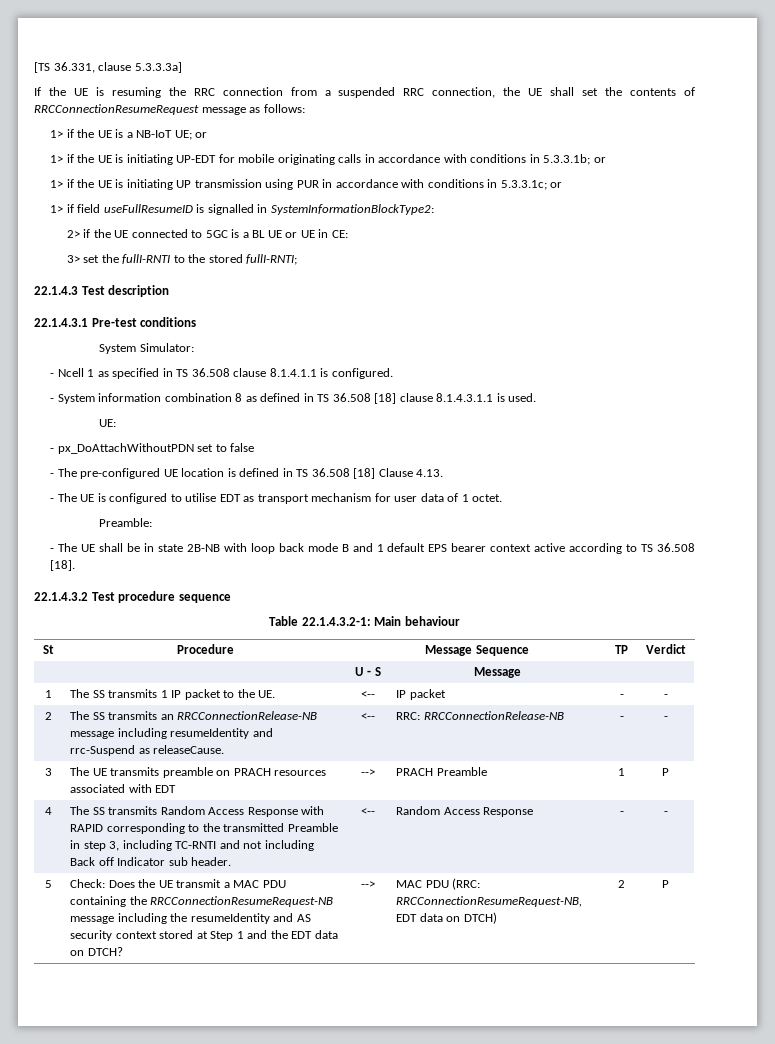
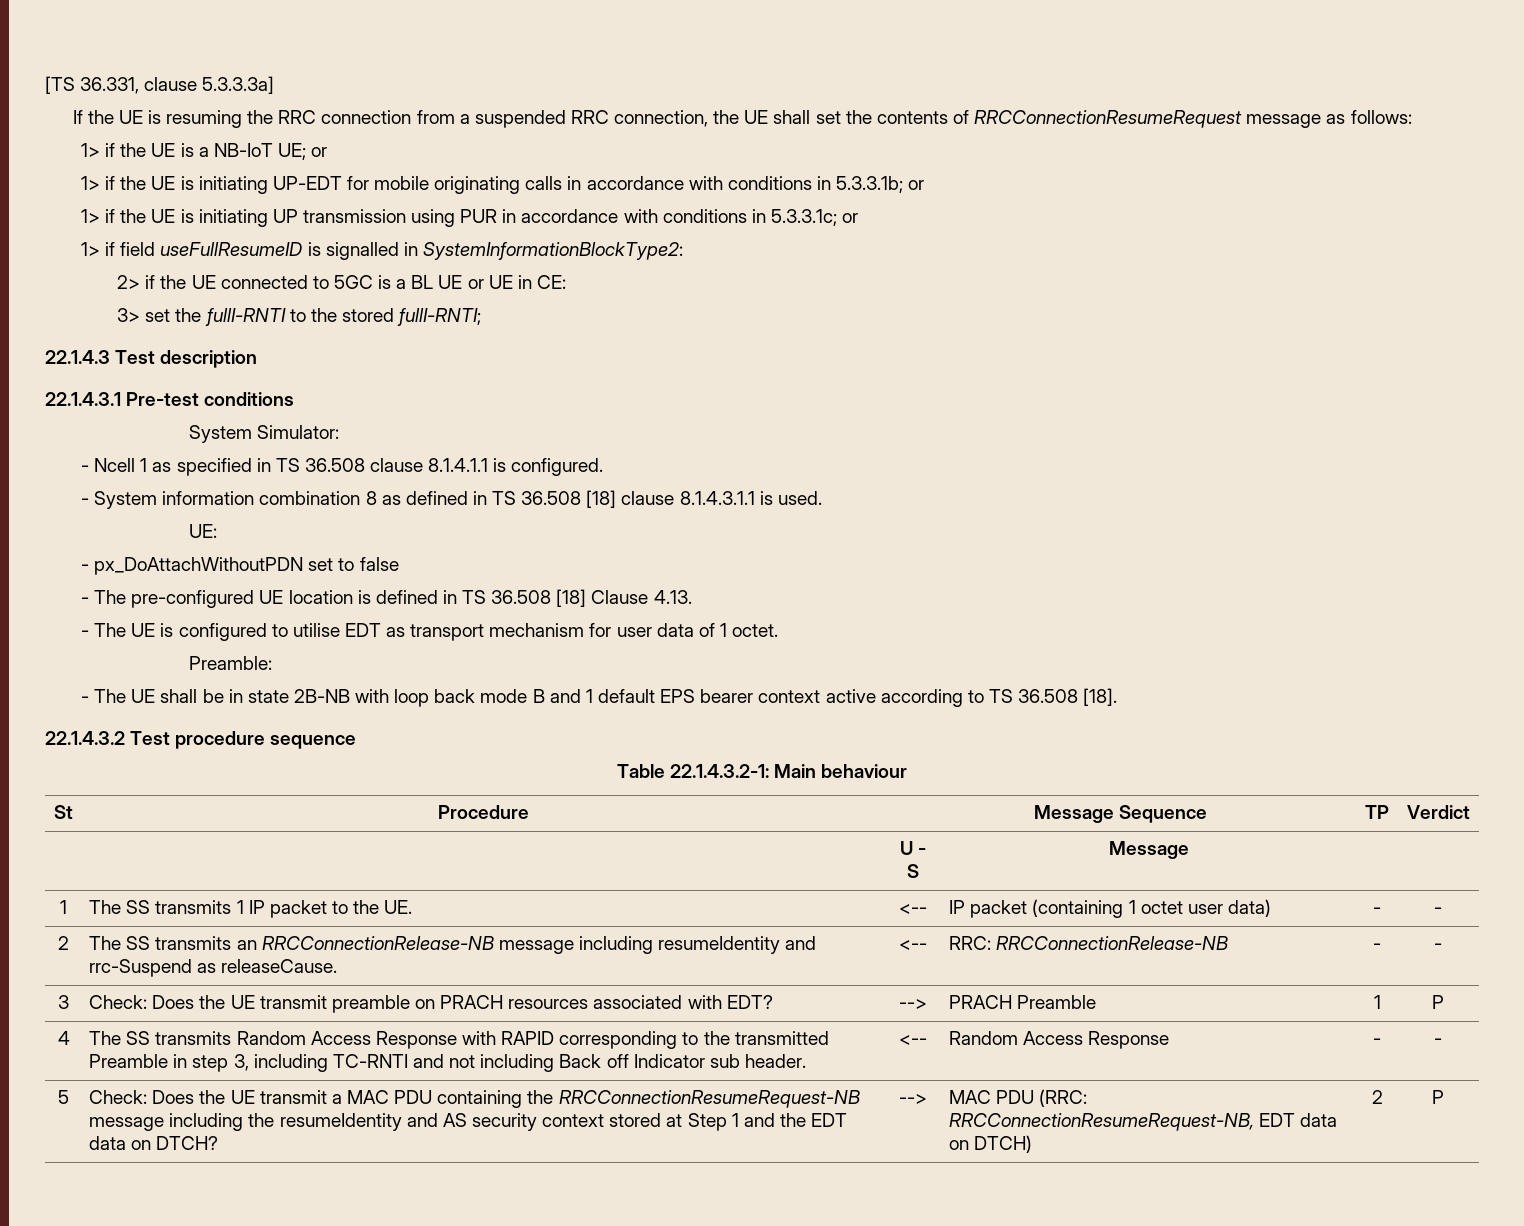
(446, 694) none -> [1032,899,1272,918] (containing 1 octet user data)
[70,767,160,776] The UE transmits -> [89,995,327,1009] Check: Does the UE transmit
[155,785,177,793] EDT -> [726,995,773,1009] EDT?

